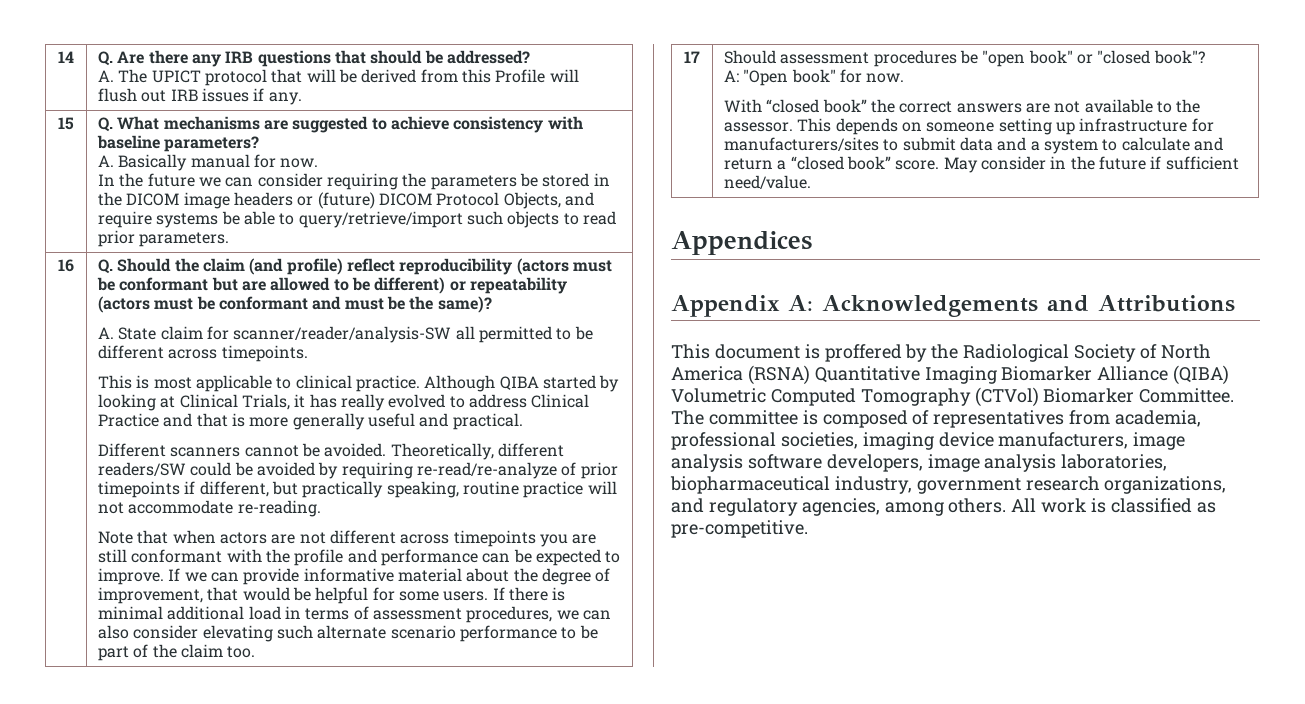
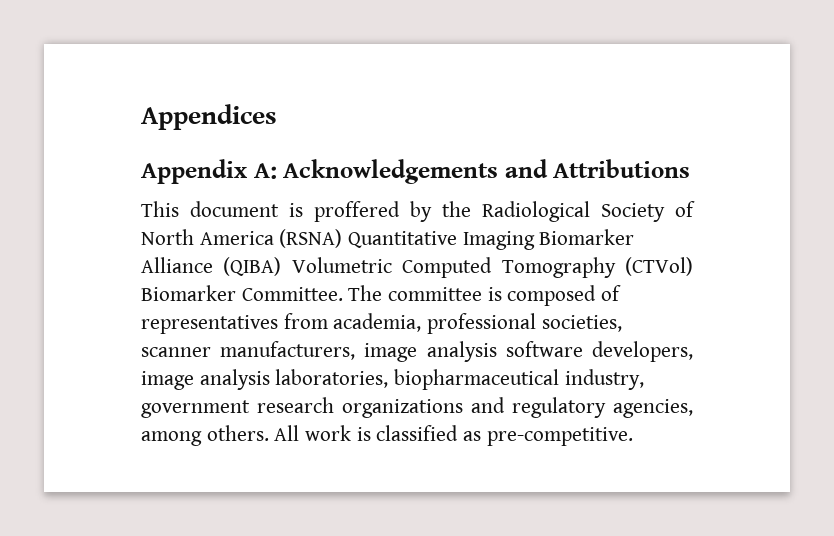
[58,51,74,63] [98,50,530,67] [98,69,579,86] [98,88,302,105] [58,117,74,130] [98,116,583,133] [97,135,260,152] [98,154,319,171] [98,173,610,190] [98,192,594,209] [98,211,616,228] [98,230,230,247] [58,259,74,272] [98,258,612,275] [97,277,567,294] [98,296,492,313] [98,326,593,343] [98,345,308,362] [98,375,620,392] [98,394,590,411] [98,413,523,430] [98,443,565,460] [98,462,618,479] [98,481,617,498] [98,500,321,517] [98,530,597,547] [98,549,621,566] [98,568,611,585] [98,587,566,604] [98,606,611,623] [98,625,598,642] [98,644,256,661] [684,51,700,63] [724,50,1205,67] [724,69,905,86] [724,99,1201,113] [724,118,1214,135] [724,137,1223,154] [724,156,1239,173] [724,175,812,189] 14 | Q. Are there any IRB questions that should be addressed? // A. The UPICT protocol that will be derived from this Profile will flush out IRB issues if any. // 15 | Q. What mechanisms are suggested to achieve consistency with baseline parameters? // A. Basically manual for now. // In the future we can consider requiring the parameters be stored in the DICOM image headers or (future) DICOM Protocol Objects, and require systems be able to query/retrieve/import such objects to read prior parameters. // 16 | Q. Should the claim (and profile) reflect reproducibility (actors must be conformant but are allowed to be different) or repeatability (actors must be conformant and must be the same)? // A. State claim for scanner/reader/analysis-SW all permitted to be different across timepoints. // This is most applicable to clinical practice. Although QIBA started by looking at Clinical Trials, it has really evolved to address Clinical Practice and that is more generally useful and practical. // Different scanners cannot be avoided. Theoretically, different readers/SW could be avoided by requiring re-read/re-analyze of prior timepoints if different, but practically speaking, routine practice will not accommodate re-reading. // Note that when actors are not different across timepoints you are still conformant with the profile and performance can be expected to improve. If we can provide informative material about the degree of improvement, that would be helpful for some users. If there is minimal additional load in terms of assessment procedures, we can also consider elevating such alternate scenario performance to be part of the claim too. // 17 | Should assessment procedures be "open book" or "closed book"? // A: "Open book" for now. // With “closed book” the correct answers are not available to the assessor. This depends on someone setting up infrastructure for manufacturers/sites to submit data and a system to calculate and return a “closed book” score. May consider in the future if sufficient need/value. // -> (141, 117) none
[862,432,994,450] imaging device -> [141,347,211,357] scanner
[1104,476,1227,494] organizations, -> [342,399,463,418] organizations

